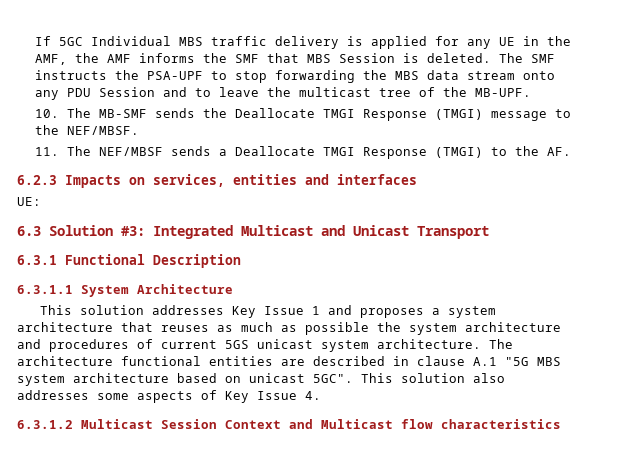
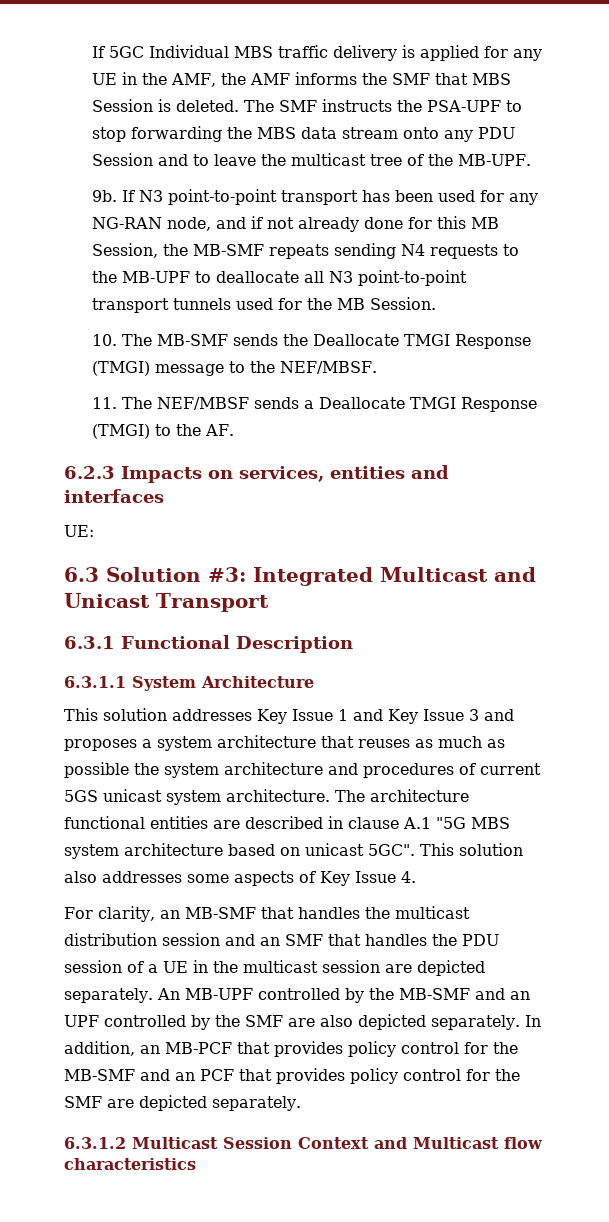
(531, 92) none -> [92,189,539,205] [92,216,500,232] [92,243,520,259] [92,270,468,286] [92,297,437,313] // 9b. If N3 point-to-point transport has been used for any NG-RAN node, and if not already done for this MB Session, the MB-SMF repeats sending N4 requests to the MB-UPF to deallocate all N3 point-to-point transport tunnels used for the MB Session.
(353, 310) none -> [388,709,514,724] Key Issue 3 and
(321, 395) none -> [64,906,470,922] [64,933,499,946] [64,960,485,976] [64,988,530,1003] [64,1014,541,1030] [64,1041,518,1057] [64,1068,520,1084] [64,1095,301,1111] // For clarity, an MB-SMF that handles the multicast distribution session and an SMF that handles the PDU session of a UE in the multicast session are depicted separately. An MB-UPF controlled by the MB-SMF and an UPF controlled by the SMF are also depicted separately. In addition, an MB-PCF that provides policy control for the MB-SMF and an PCF that provides policy control for the SMF are depicted separately.

